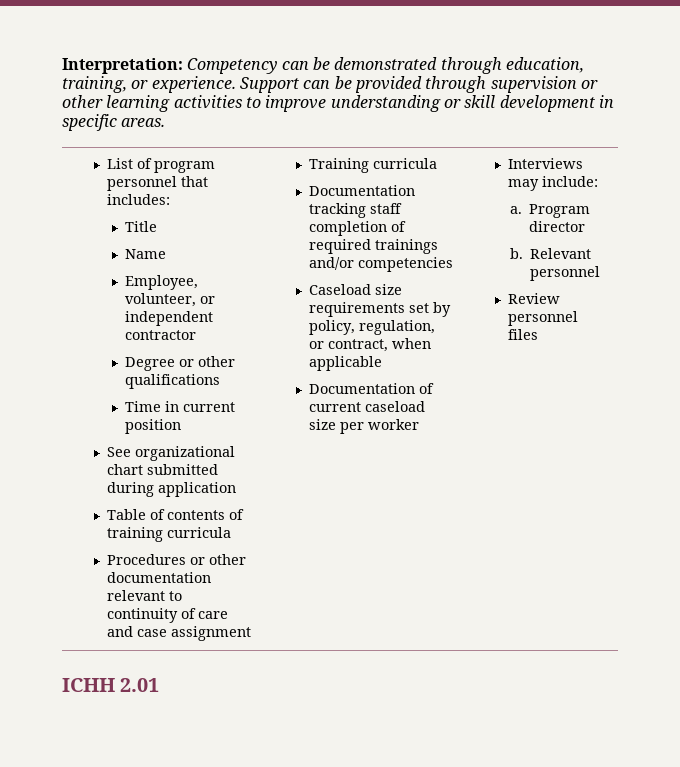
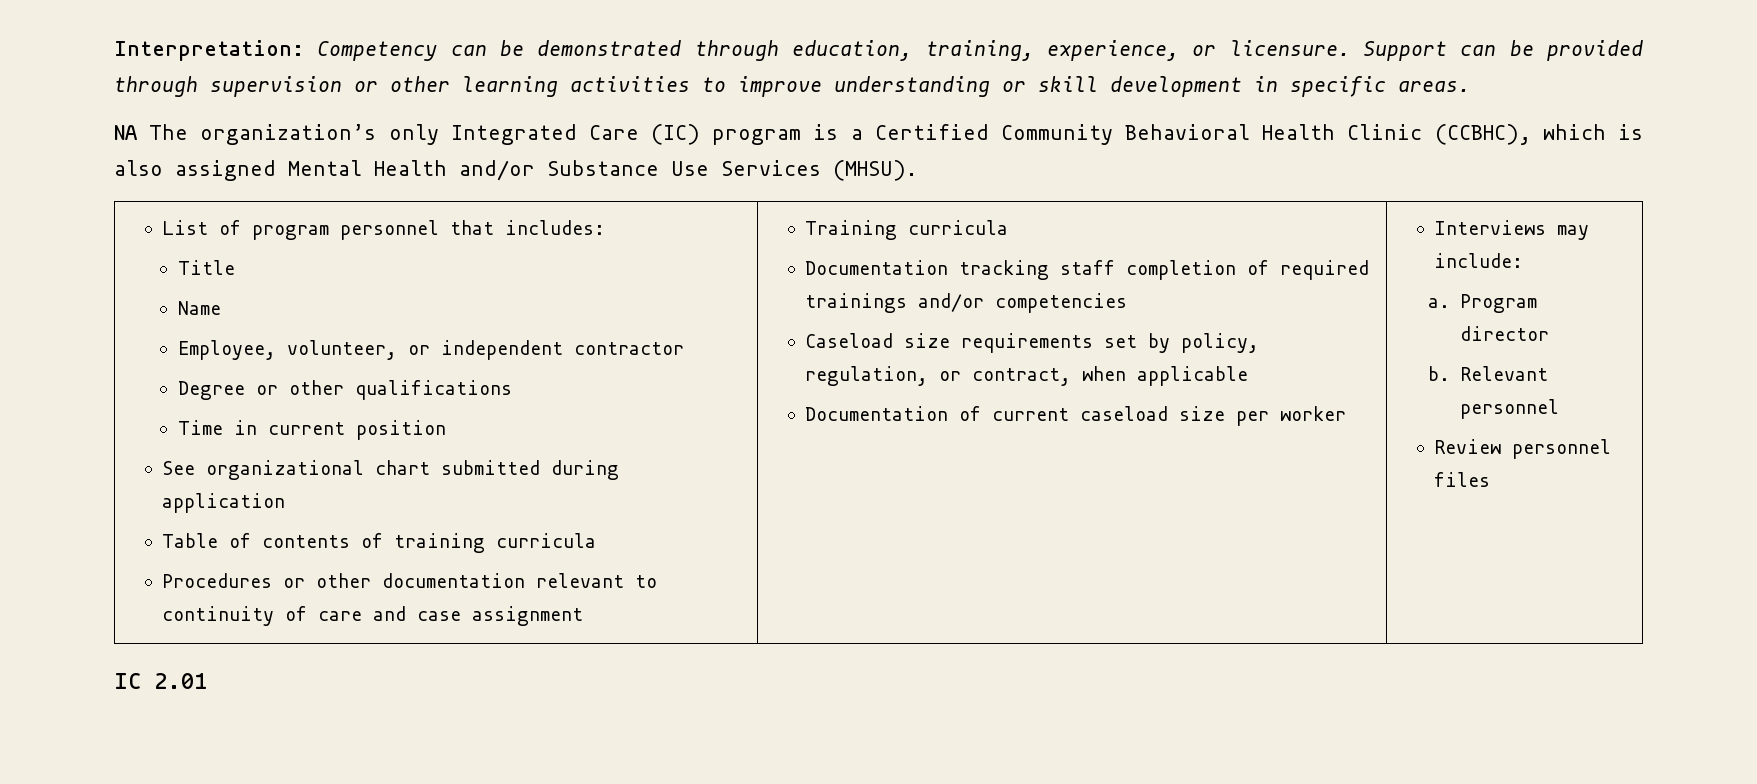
[131,76,236,93] or experience. -> [1046,40,1350,61] experience, or licensure.
(166, 122) none -> [114,124,1644,145] [114,160,917,181] // NA The organization’s only Integrated Care (IC) program is a Certified Community Behavioral Health Clinic (CCBHC), which is also assigned Mental Health and/or Substance Use Services (MHSU).
[62,678,115,692] ICHH -> [114,673,141,689] IC

